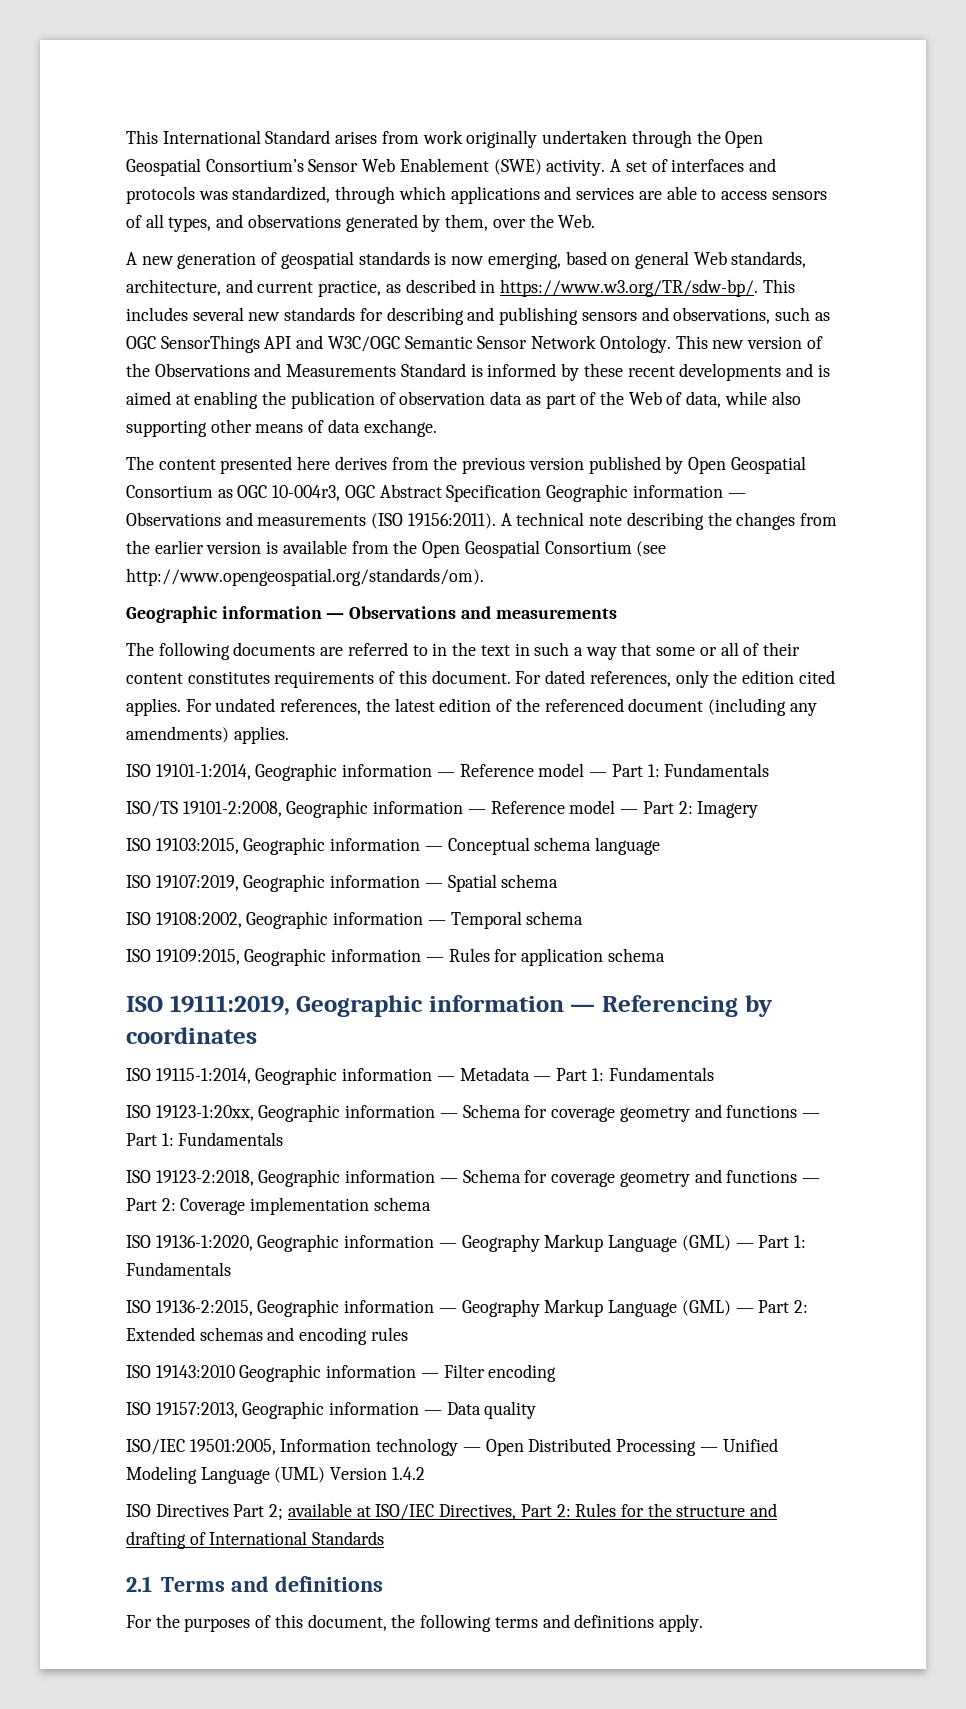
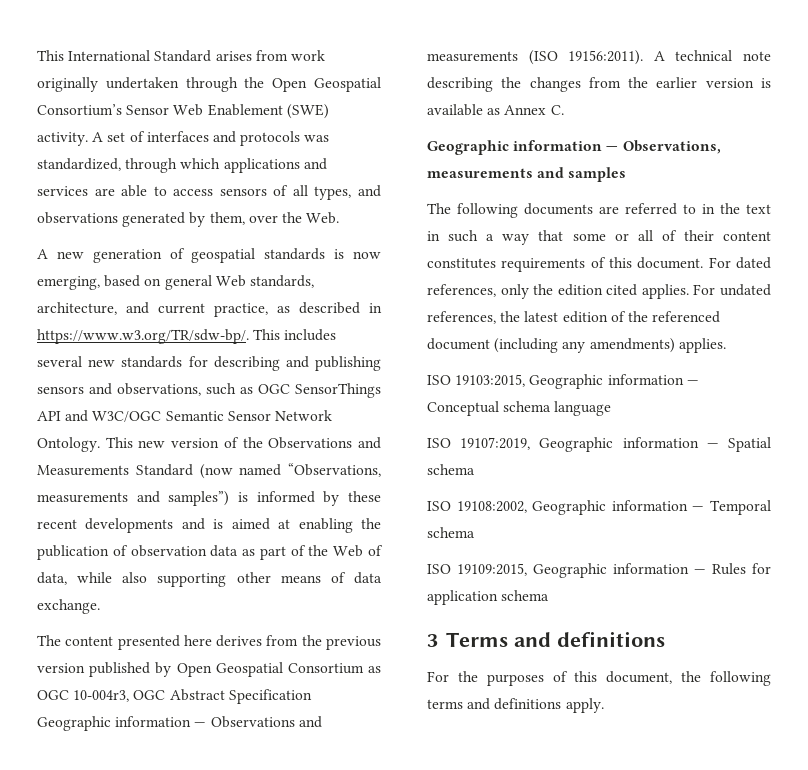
(466, 370) none -> [199,463,381,479] [37,491,230,506] (now named “Observations, measurements and samples”)
[351,540,667,558] [126,568,484,586] [126,606,617,623] from the Open Geospatial Consortium (see http://www.opengeospatial.org/standards/om). // Geographic information — Observations and measurements -> [487,105,564,115] [427,140,721,155] [427,167,627,182] as Annex C. // Geographic information — Observations, measurements and samples
[126,763,770,781] [126,800,759,818] // ISO 19101-1:2014, Geographic information — Reference model — Part 1: Fundamentals // ISO/TS 19101-2:2008, Geographic information — Reference model — Part 2: Imagery -> (726, 345) none
[126,995,773,1017] [126,1027,257,1044] [126,1067,714,1085] [126,1104,820,1122] [126,1132,284,1146] [126,1169,820,1187] [126,1197,431,1215] [126,1234,806,1252] [126,1262,231,1276] [126,1299,808,1317] [126,1327,408,1345] [126,1364,557,1382] [126,1401,537,1419] [126,1438,778,1456] [126,1466,425,1484] [126,1503,778,1520] [126,1531,385,1549] [126,1576,152,1592] ISO 19111:2019, Geographic information — Referencing by coordinates // ISO 19115-1:2014, Geographic information — Metadata — Part 1: Fundamentals // ISO 19123-1:20xx, Geographic information — Schema for coverage geometry and functions — Part 1: Fundamentals // ISO 19123-2:2018, Geographic information — Schema for coverage geometry and functions — Part 2: Coverage implementation schema // ISO 19136-1:2020, Geographic information — Geography Markup Language (GML) — Part 1: Fundamentals // ISO 19136-2:2015, Geographic information — Geography Markup Language (GML) — Part 2: Extended schemas and encoding rules // ISO 19143:2010 Geographic information — Filter encoding // ISO 19157:2013, Geographic information — Data quality // ISO/IEC 19501:2005, Information technology — Open Distributed Processing — Unified Modeling Language (UML) Version 1.4.2 // ISO Directives Part 2; available at ISO/IEC Directives, Part 2: Rules for the structure and drafting of International Standards // 2.1 -> [427,634,438,647] 3

